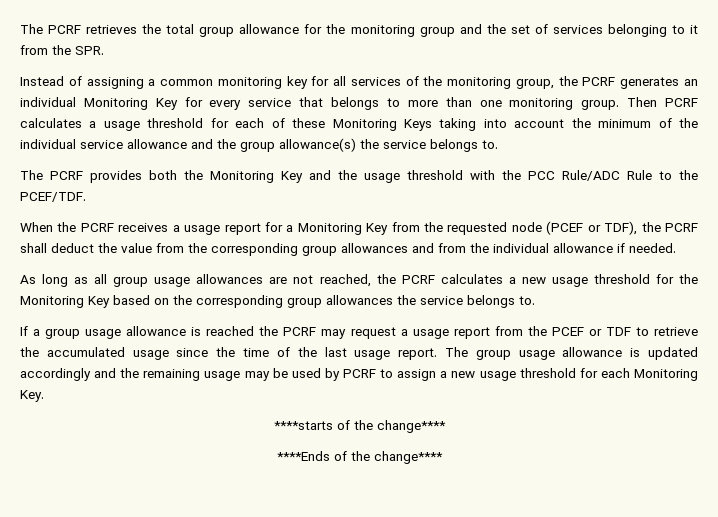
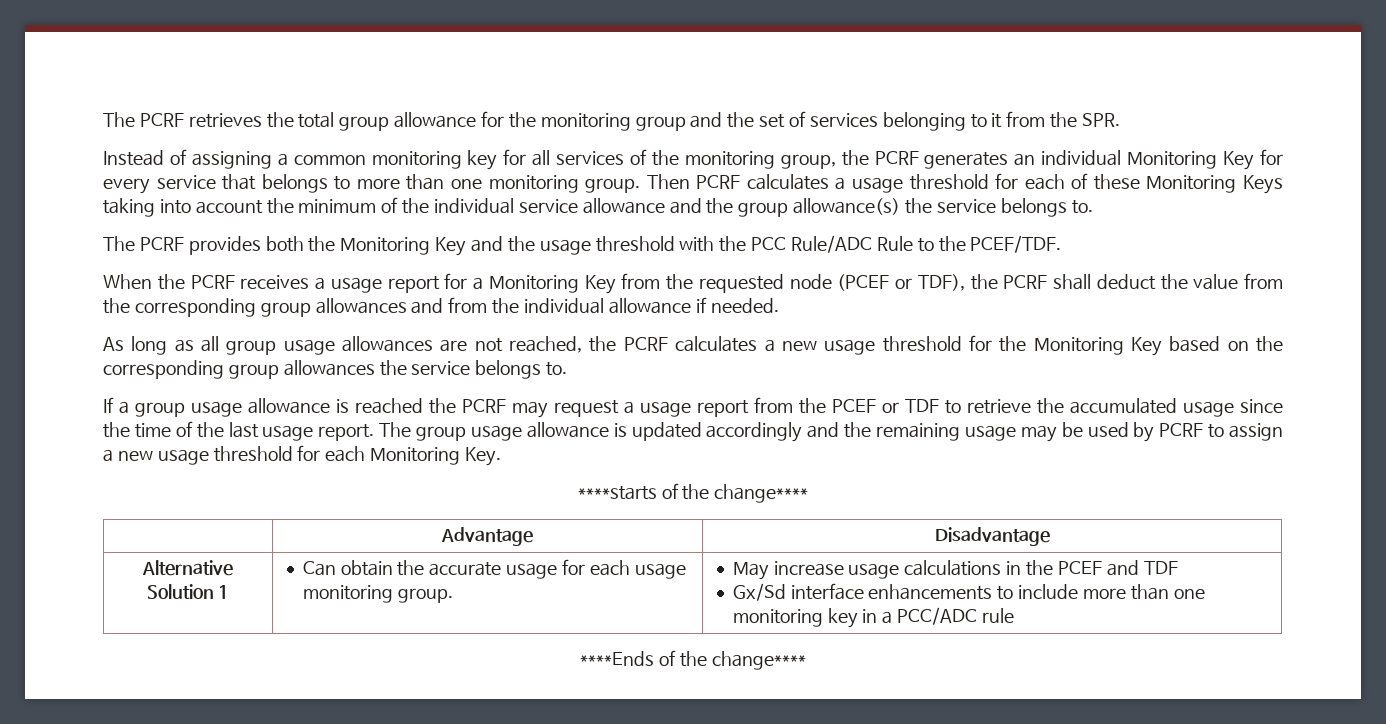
(446, 426) none -> [441,527,534,546] [934,527,1050,546] [142,560,233,576] [146,584,230,599] [302,559,686,579] [302,585,453,603] [732,560,1178,580] [732,583,1205,601] [732,607,1015,628] // | Advantage | Disadvantage // Alternative Solution 1 | Can obtain the accurate usage for each usage monitoring group. | May increase usage calculations in the PCEF and TDF // Gx/Sd interface enhancements to include more than one monitoring key in a PCC/ADC rule

